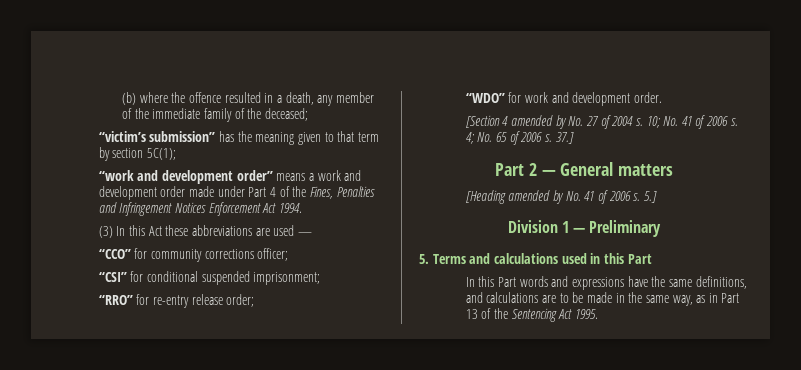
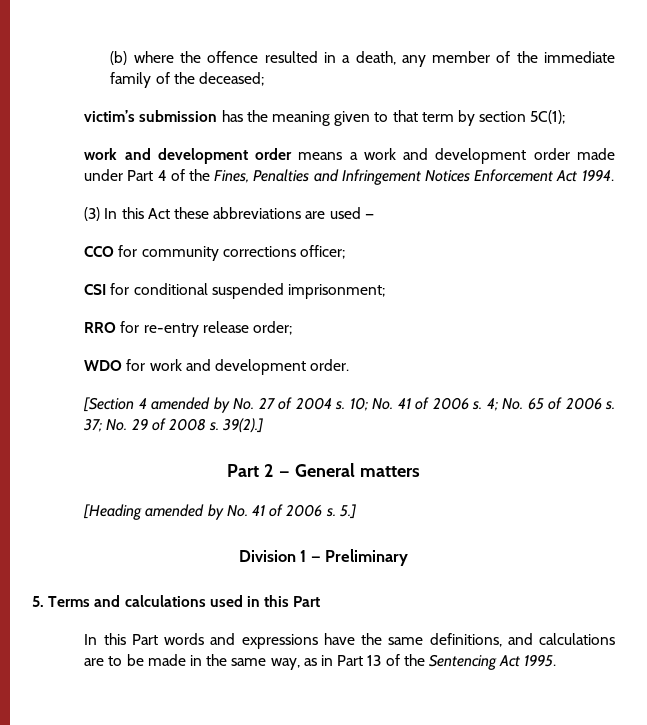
[98,131,216,142] “victim’s submission” -> [84,110,218,122] victim’s submission
[98,170,273,184] “work and development order” -> [84,148,293,164] work and development order
[98,249,131,259] “CCO” -> [84,246,115,257] CCO
[98,272,127,282] “CSI” -> [84,284,107,295] CSI
[98,295,133,305] “RRO” -> [84,322,117,333] RRO
[465,93,505,103] “WDO” -> [84,360,123,371] WDO
[555,132,574,144] 37.] -> [83,418,264,433] 37; No. 29 of 2008 s. 39(2).]

